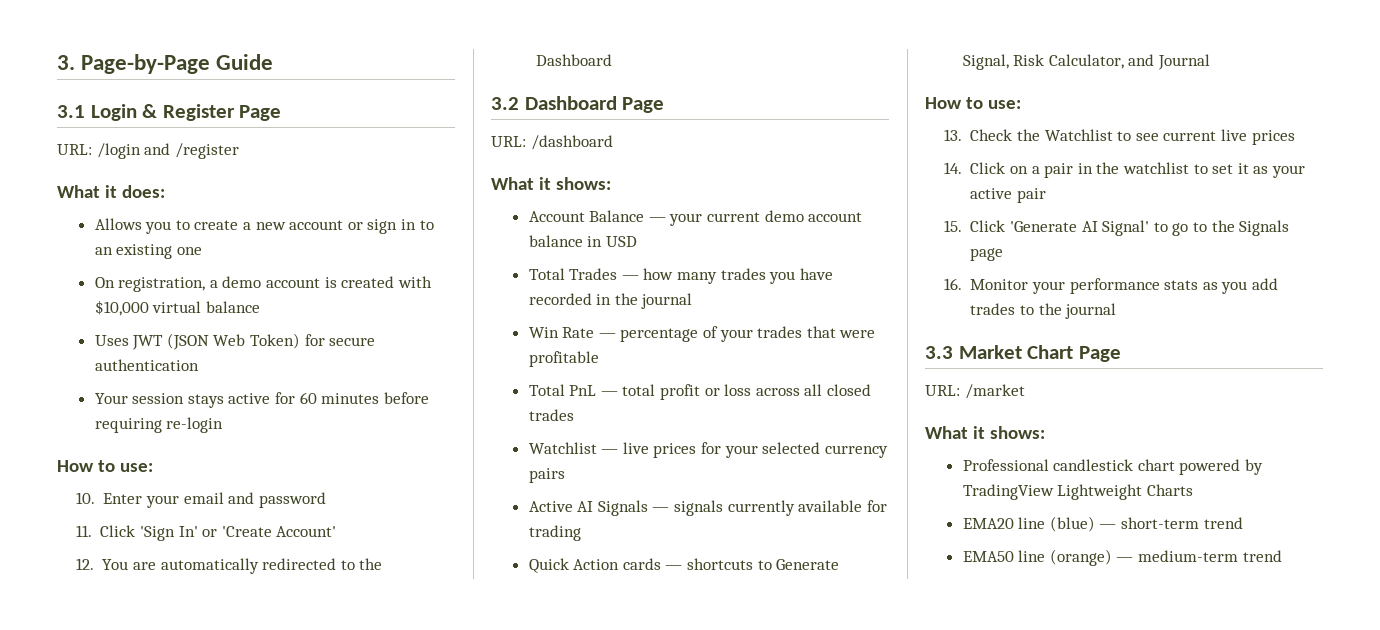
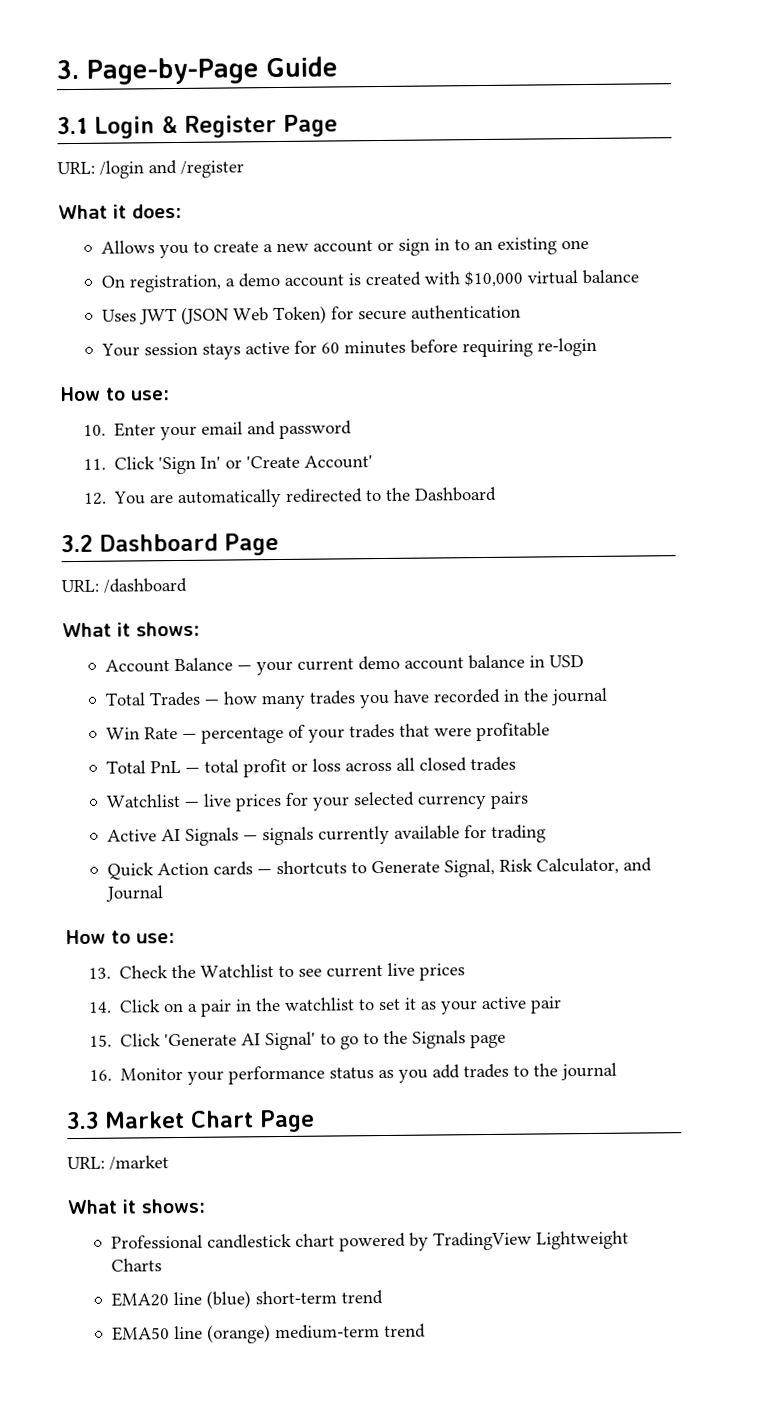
[1164,280,1199,290] stats -> [328,1067,374,1080] status
[1099,524,1117,529] — -> (251, 1299) none
[1116,557,1134,562] — -> (271, 1334) none

